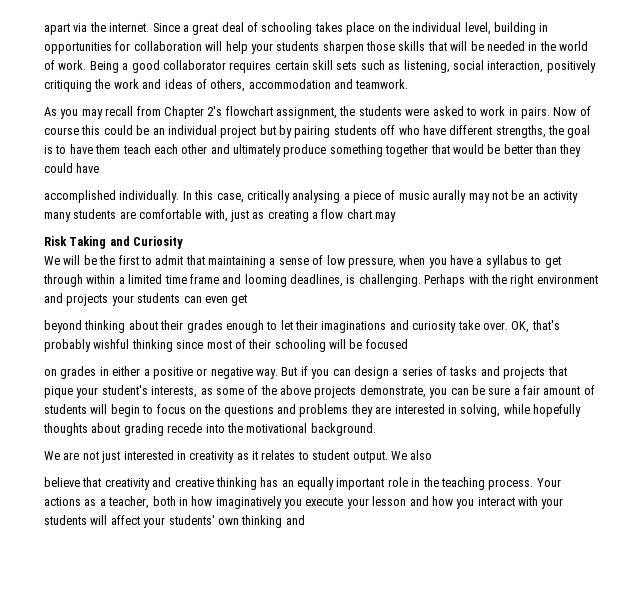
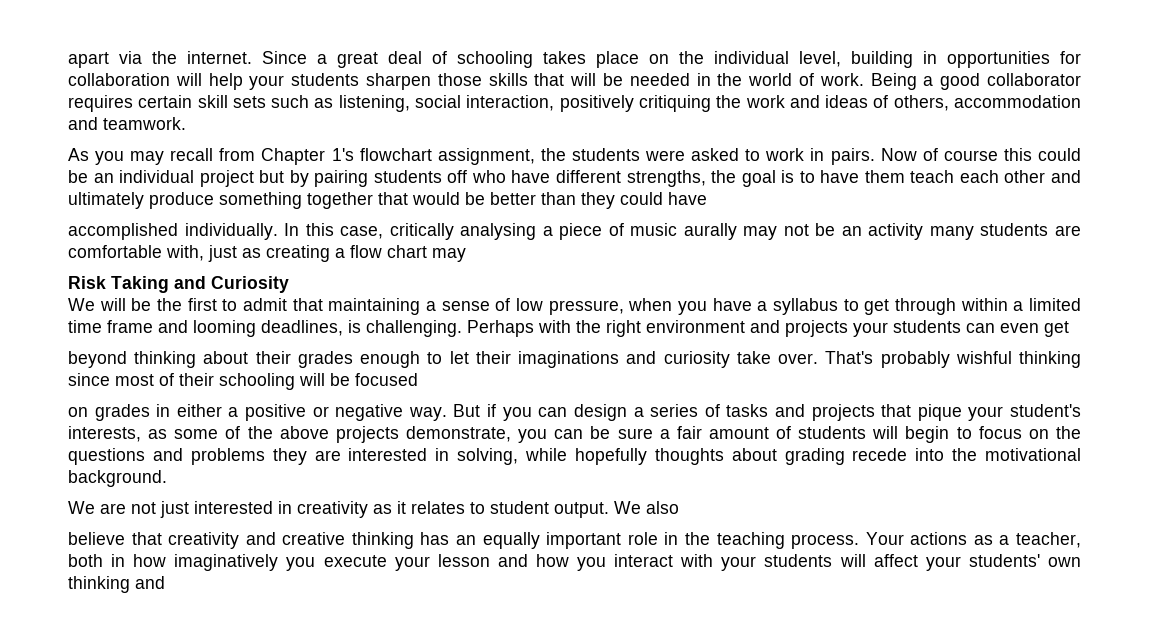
[207,106,223,116] 2's -> [331,148,354,161] 1's
[511,320,560,333] OK, that's -> [825,351,874,364] That's

